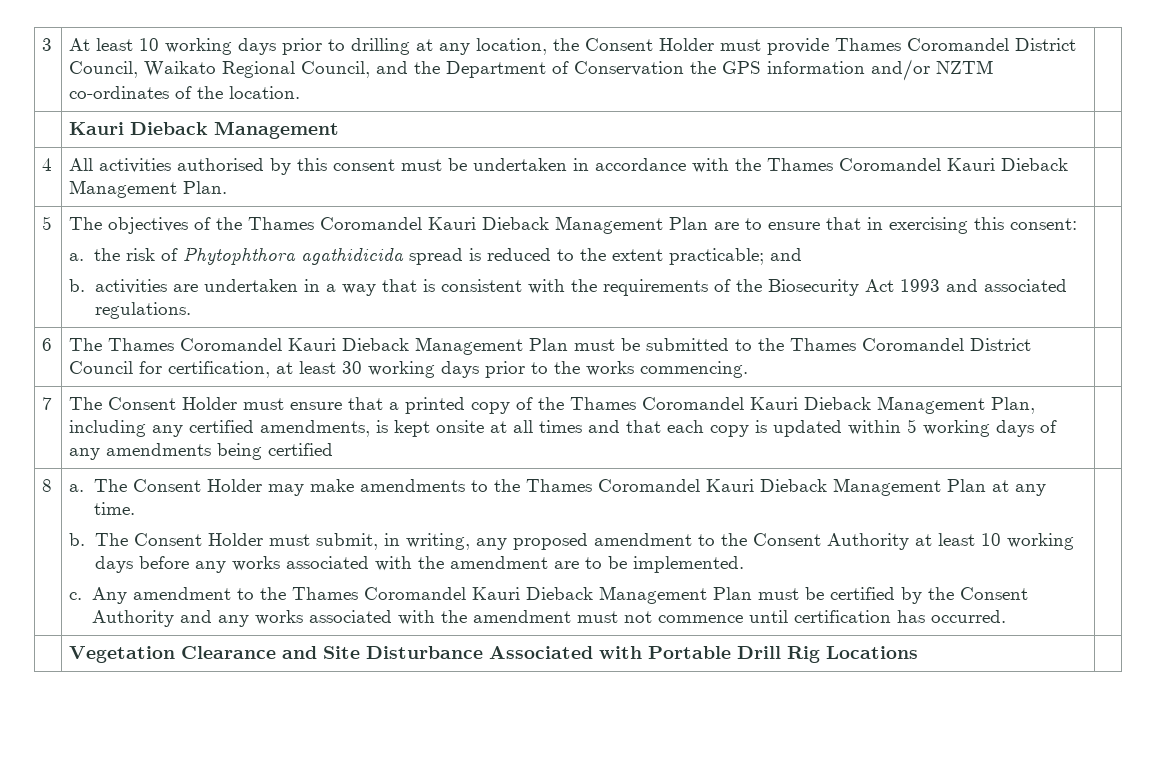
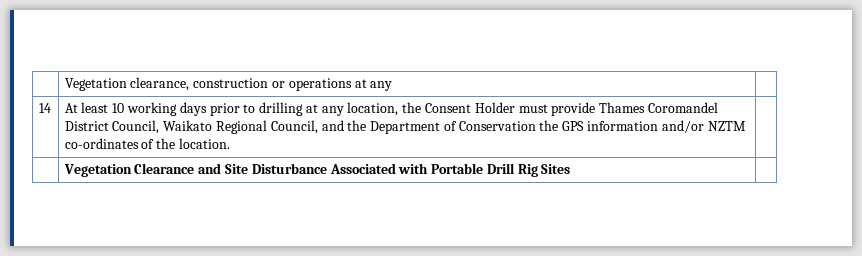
[42,38,53,51] 3 -> [64,77,393,91] [38,103,51,113] | Vegetation clearance, construction or operations at any | // 14
[69,121,340,139] [42,158,53,171] [69,158,1069,175] [69,180,228,198] [42,216,53,230] [69,216,1078,234] [69,247,802,265] [69,279,1067,296] [94,302,191,319] [42,338,53,351] [69,337,1032,355] [69,361,749,378] [42,397,53,410] [69,396,1036,414] [69,419,1058,437] [69,443,334,460] [42,479,53,492] [69,478,1046,496] [93,502,135,515] [69,533,1074,550] [94,556,744,573] [69,586,1028,604] [91,610,1006,627] // | Kauri Dieback Management | // 4 | All activities authorised by this consent must be undertaken in accordance with the Thames Coromandel Kauri Dieback Management Plan. | // 5 | The objectives of the Thames Coromandel Kauri Dieback Management Plan are to ensure that in exercising this consent: // a. the risk of Phytophthora agathidicida spread is reduced to the extent practicable; and // b. activities are undertaken in a way that is consistent with the requirements of the Biosecurity Act 1993 and associated regulations. | // 6 | The Thames Coromandel Kauri Dieback Management Plan must be submitted to the Thames Coromandel District Council for certification, at least 30 working days prior to the works commencing. | // 7 | The Consent Holder must ensure that a printed copy of the Thames Coromandel Kauri Dieback Management Plan, including any certified amendments, is kept onsite at all times and that each copy is updated within 5 working days of any amendments being certified | // 8 | a. The Consent Holder may make amendments to the Thames Coromandel Kauri Dieback Management Plan at any time. // b. The Consent Holder must submit, in writing, any proposed amendment to the Consent Authority at least 10 working days before any works associated with the amendment are to be implemented. // c. Any amendment to the Thames Coromandel Kauri Dieback Management Plan must be certified by the Consent Authority and any works associated with the amendment must not commence until certification has occurred. | -> (231, 143) none
[826,646,919,659] Locations -> [541,164,571,174] Sites

